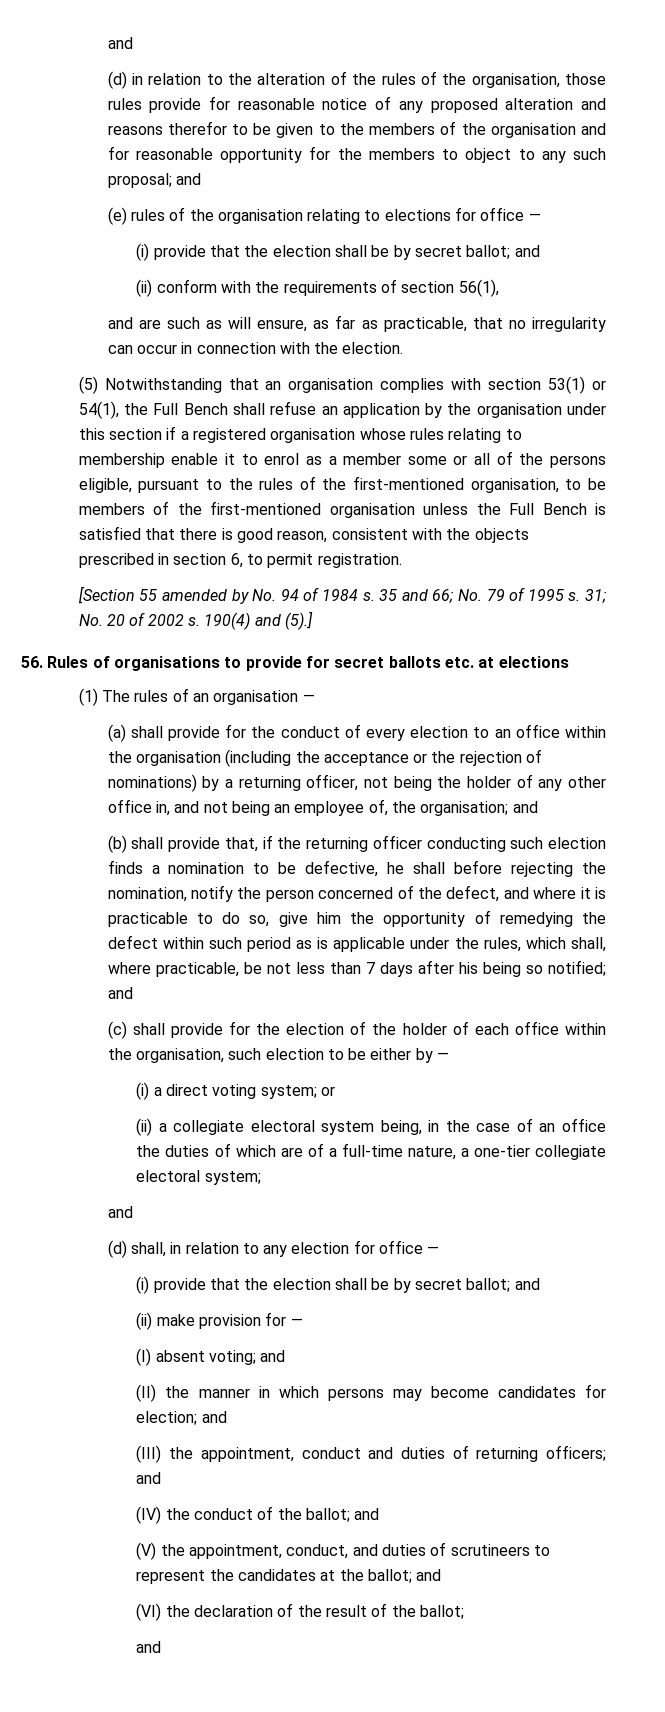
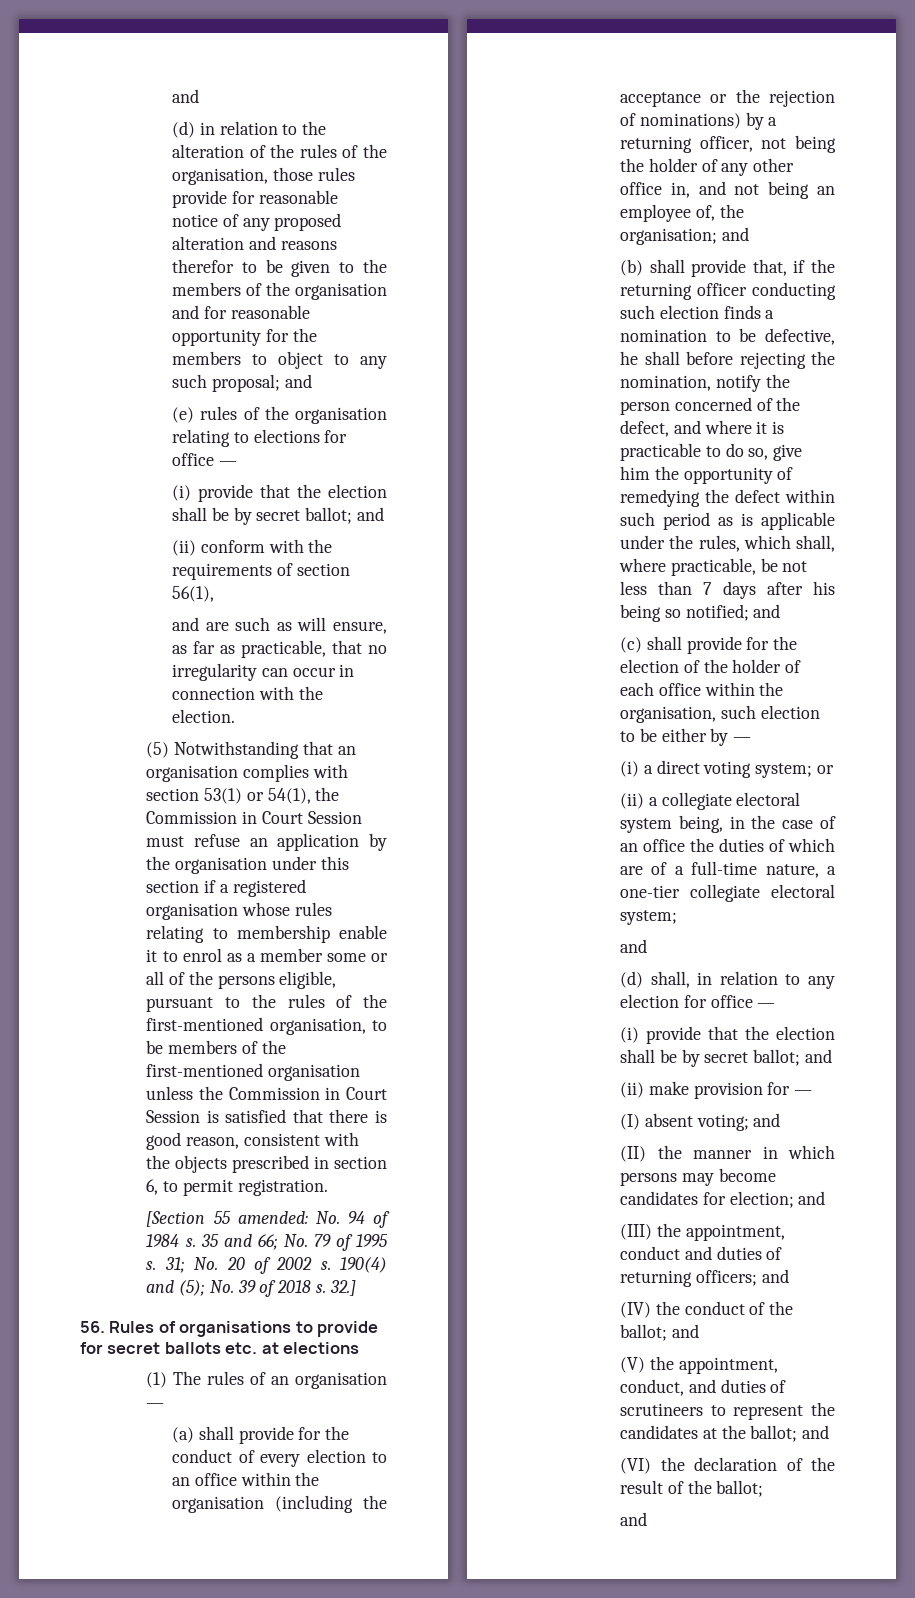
[153,403,265,415] Full Bench shall -> [146,811,362,824] [146,836,185,847] Commission in Court Session must
[509,503,587,515] Full Bench -> [228,1087,387,1100] [146,1110,201,1123] Commission in Court Session
[161,589,249,604] amended by -> [237,1211,308,1224] amended:
[284,611,313,630] (5).] -> [179,1280,356,1297] (5); No. 39 of 2018 s. 32.]

